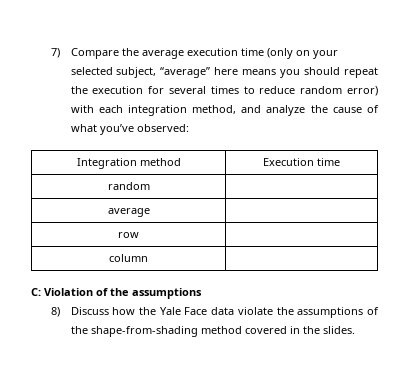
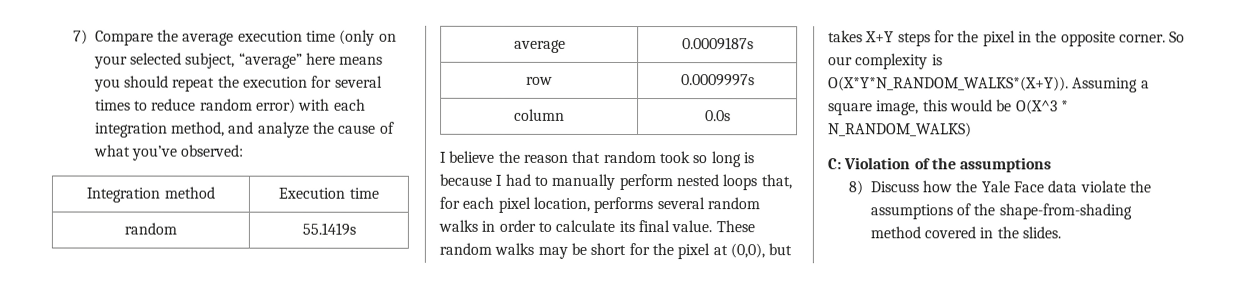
(150, 186) none -> [301,222,356,236] 55.1419s
(150, 212) none -> [681,37,754,51] 0.0009187s
(139, 235) none -> [680,74,755,87] 0.0009997s
(148, 258) none -> [704,110,731,122] [439,150,754,168] [439,173,792,191] [439,196,760,214] [438,219,755,233] [439,242,793,260] [828,30,1186,47] [828,53,943,70] [828,76,1150,93] [828,99,1069,116] [828,122,972,138] 0.0s // I believe the reason that random took so long is because I had to manually perform nested loops that, for each pixel location, performs several random walks in order to calculate its final value. These random walks may be short for the pixel at (0,0), but takes X+Y steps for the pixel in the opposite corner. So our complexity is O(X*Y*N_RANDOM_WALKS*(X+Y)). Assuming a square image, this would be O(X^3 * N_RANDOM_WALKS)

